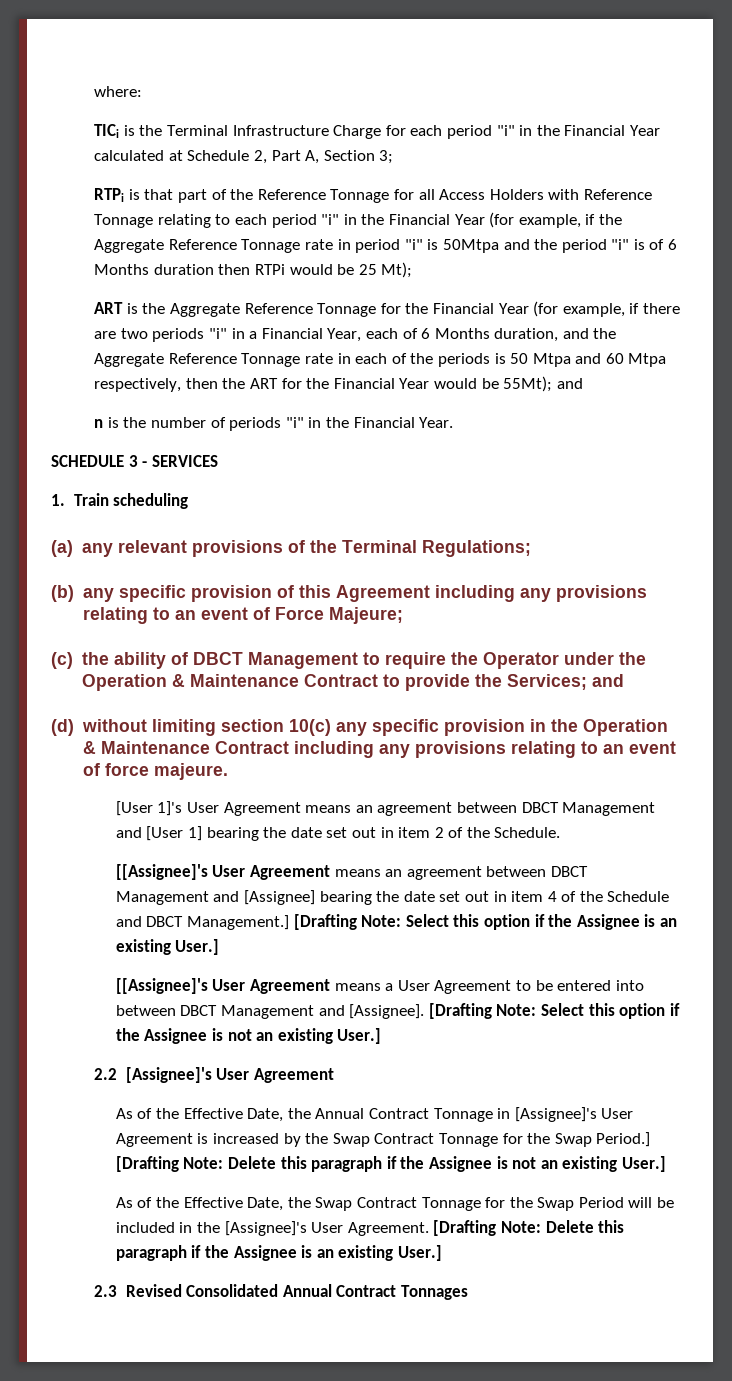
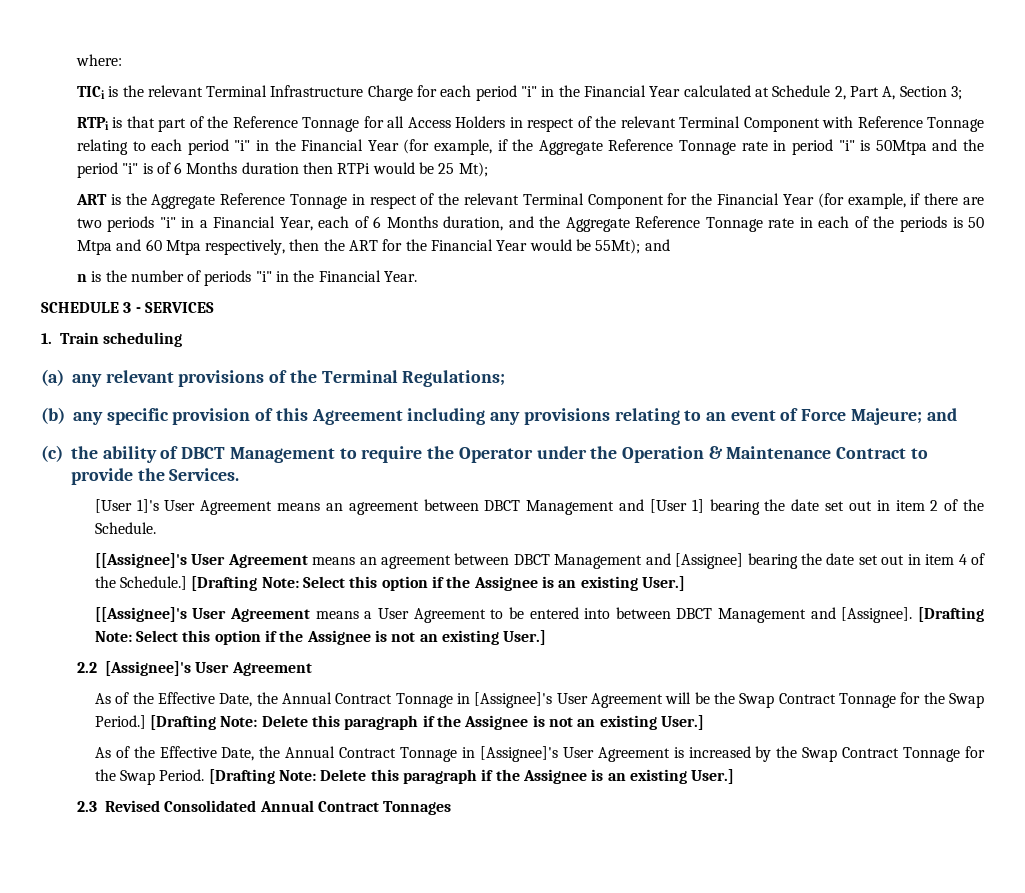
(163, 130) none -> [147,85,203,97] relevant
(544, 194) none -> [509,116,820,132] in respect of the relevant Terminal Component
(377, 310) none -> [351,193,664,209] in respect of the relevant Terminal Component
(403, 615) none -> [926,408,957,421] and
[506,674,624,690] [51,719,668,736] [82,741,676,758] [82,763,228,780] Services; and // (d) without limiting section 10(c) any specific provision in the Operation & Maintenance Contract including any provisions relating to an event of force majeure. -> [169,468,240,481] Services.
[607,891,670,902] [115,915,289,930] Schedule and DBCT Management.] -> [120,576,188,590] Schedule.]
[197,1133,301,1147] is increased by -> [665,692,710,704] will be
[315,1197,675,1211] [115,1221,429,1236] Swap Contract Tonnage for the Swap Period will be included in the [Assignee]'s User Agreement. -> [285,746,985,762] [94,769,205,785] Annual Contract Tonnage in [Assignee]'s User Agreement is increased by the Swap Contract Tonnage for the Swap Period.

